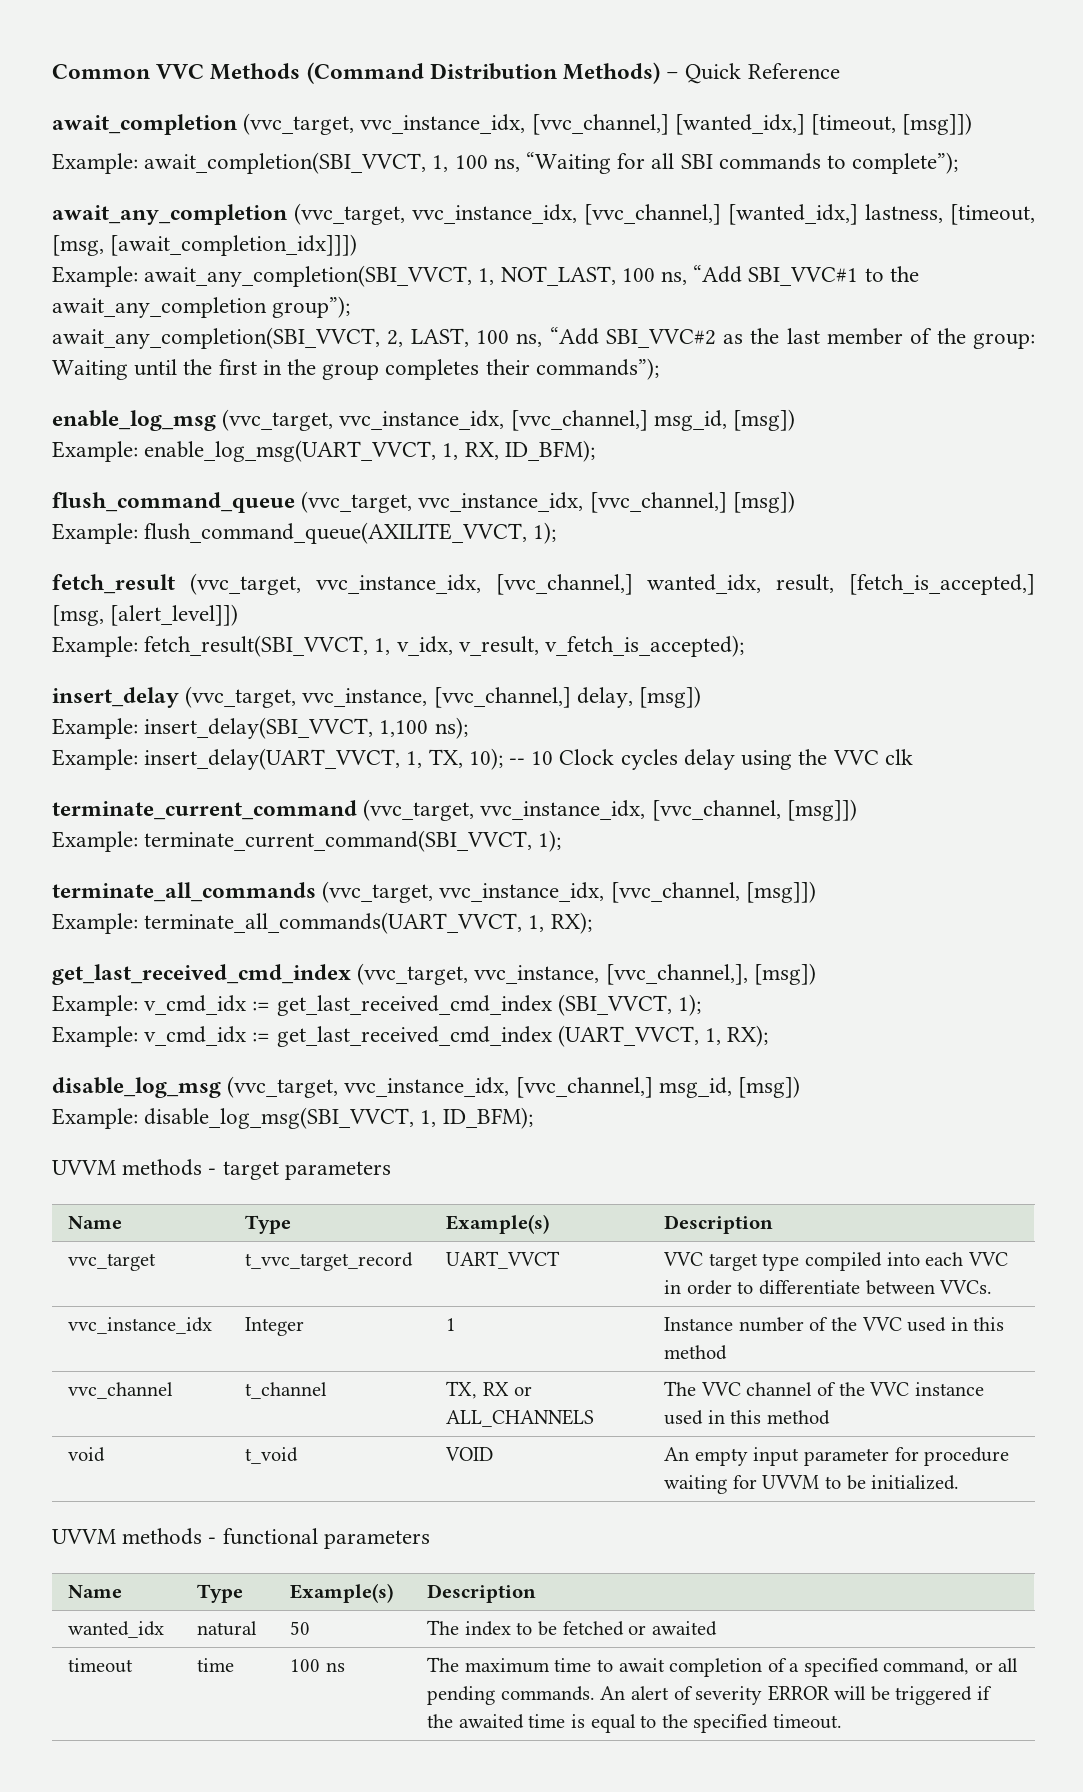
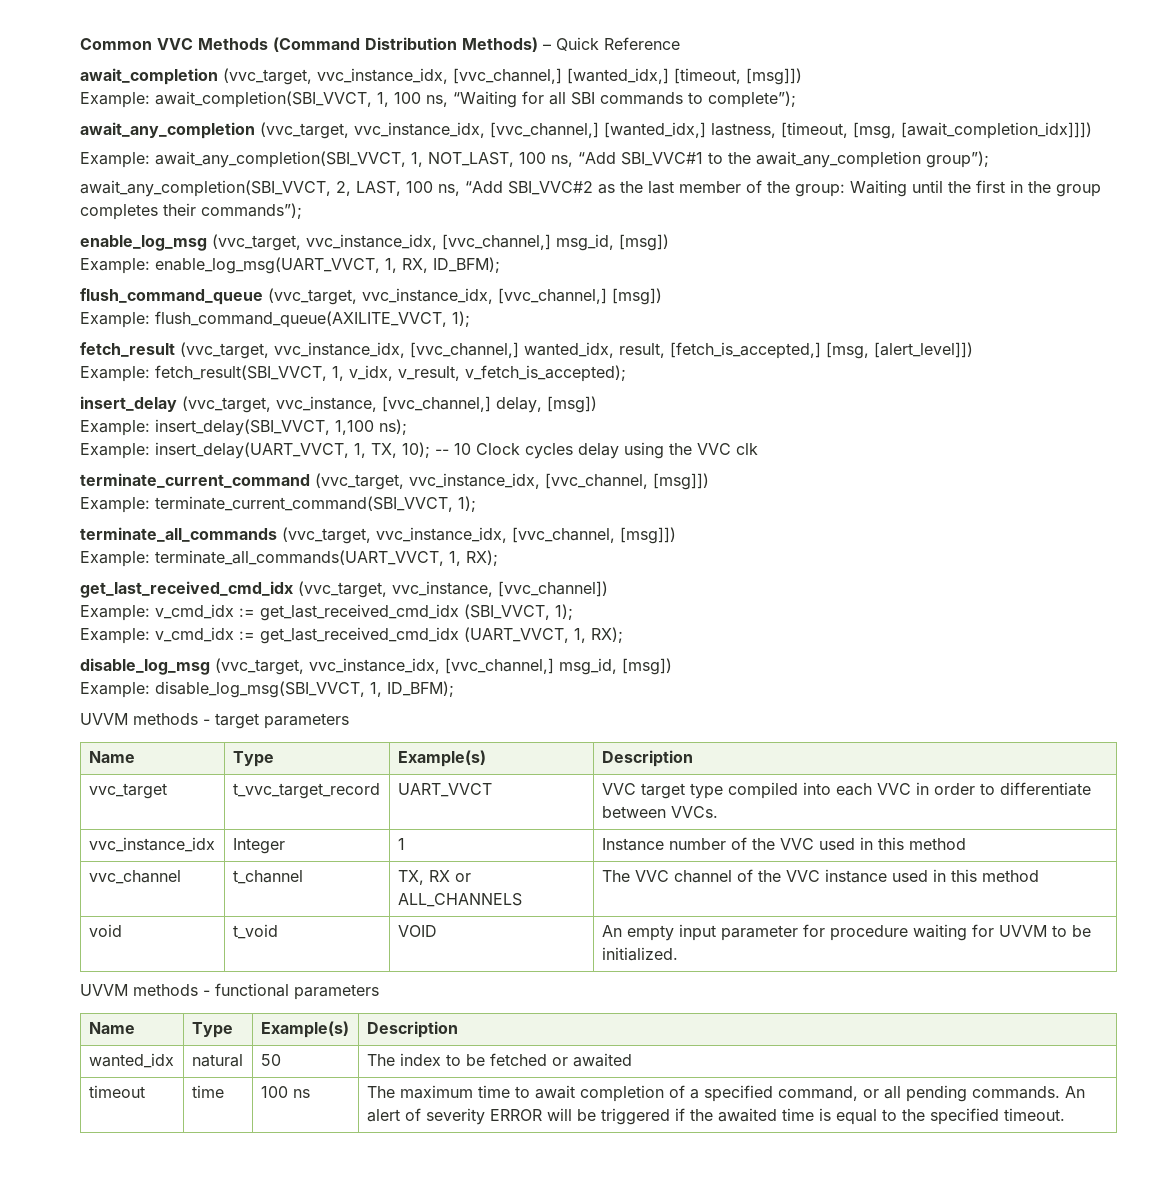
[52,963,816,985] [52,995,552,1016] get_last_received_cmd_index (vvc_target, vvc_instance, [vvc_channel,], [msg]) // Example: v_cmd_idx := get_last_received_cmd_index -> [80,581,608,598] [80,604,459,621] get_last_received_cmd_idx (vvc_target, vvc_instance, [vvc_channel]) // Example: v_cmd_idx := get_last_received_cmd_idx
[276,1026,552,1047] get_last_received_cmd_index -> [260,627,459,644] get_last_received_cmd_idx

